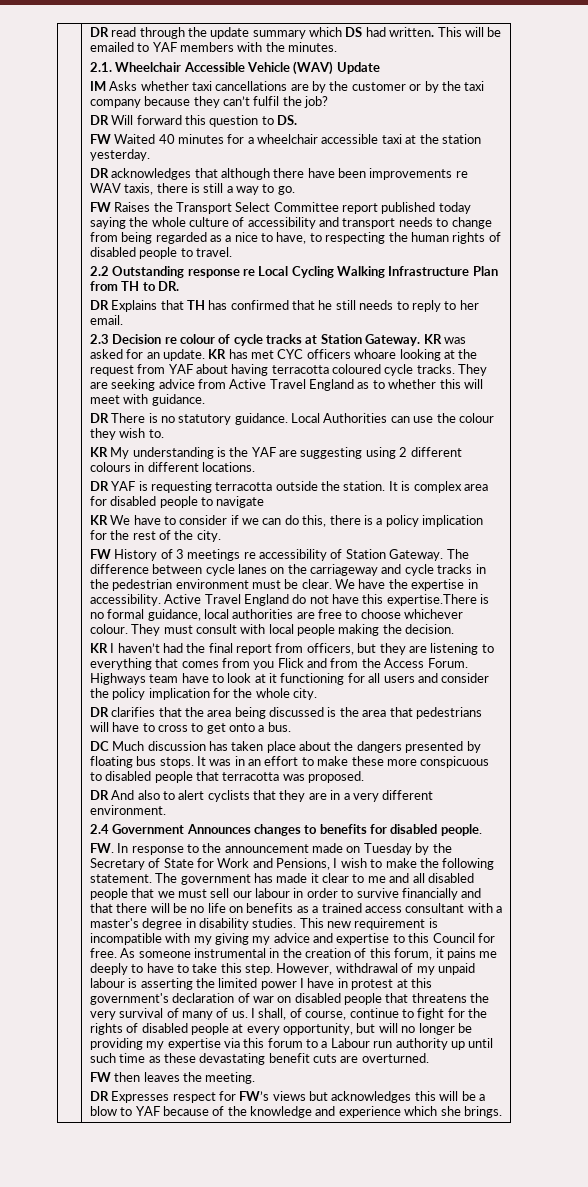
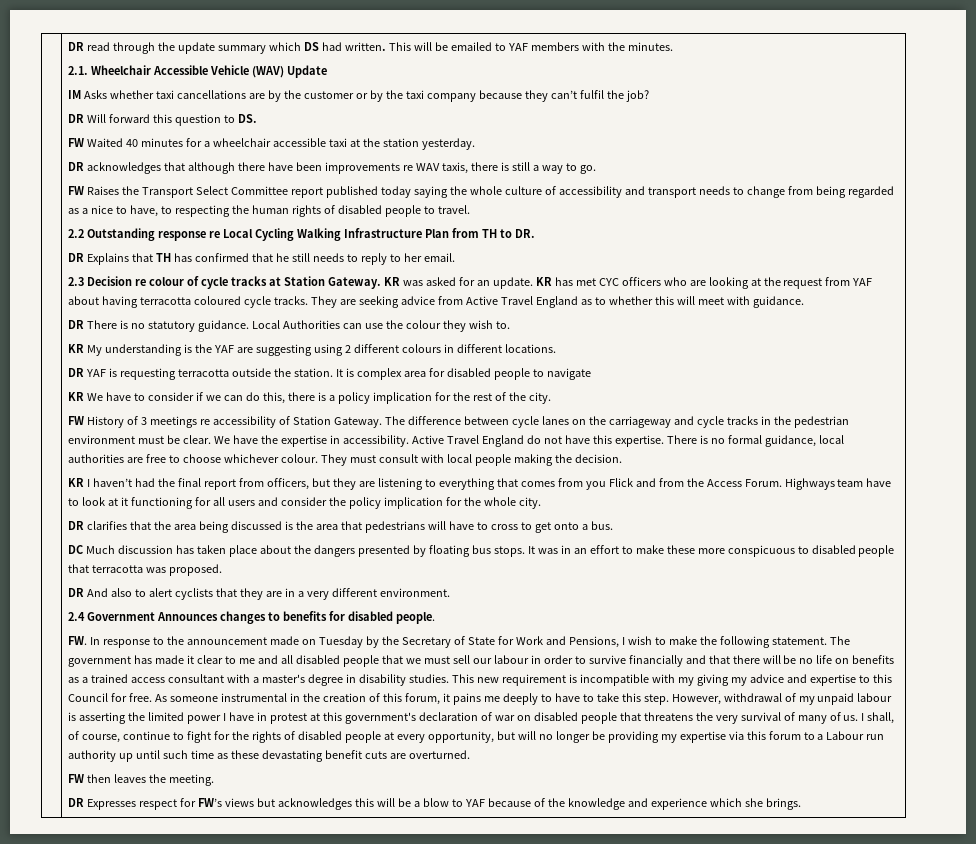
[354,349,397,359] whoare -> [663,277,706,286] who are
[386,594,477,606] expertise.There -> [614,435,697,447] expertise. There

